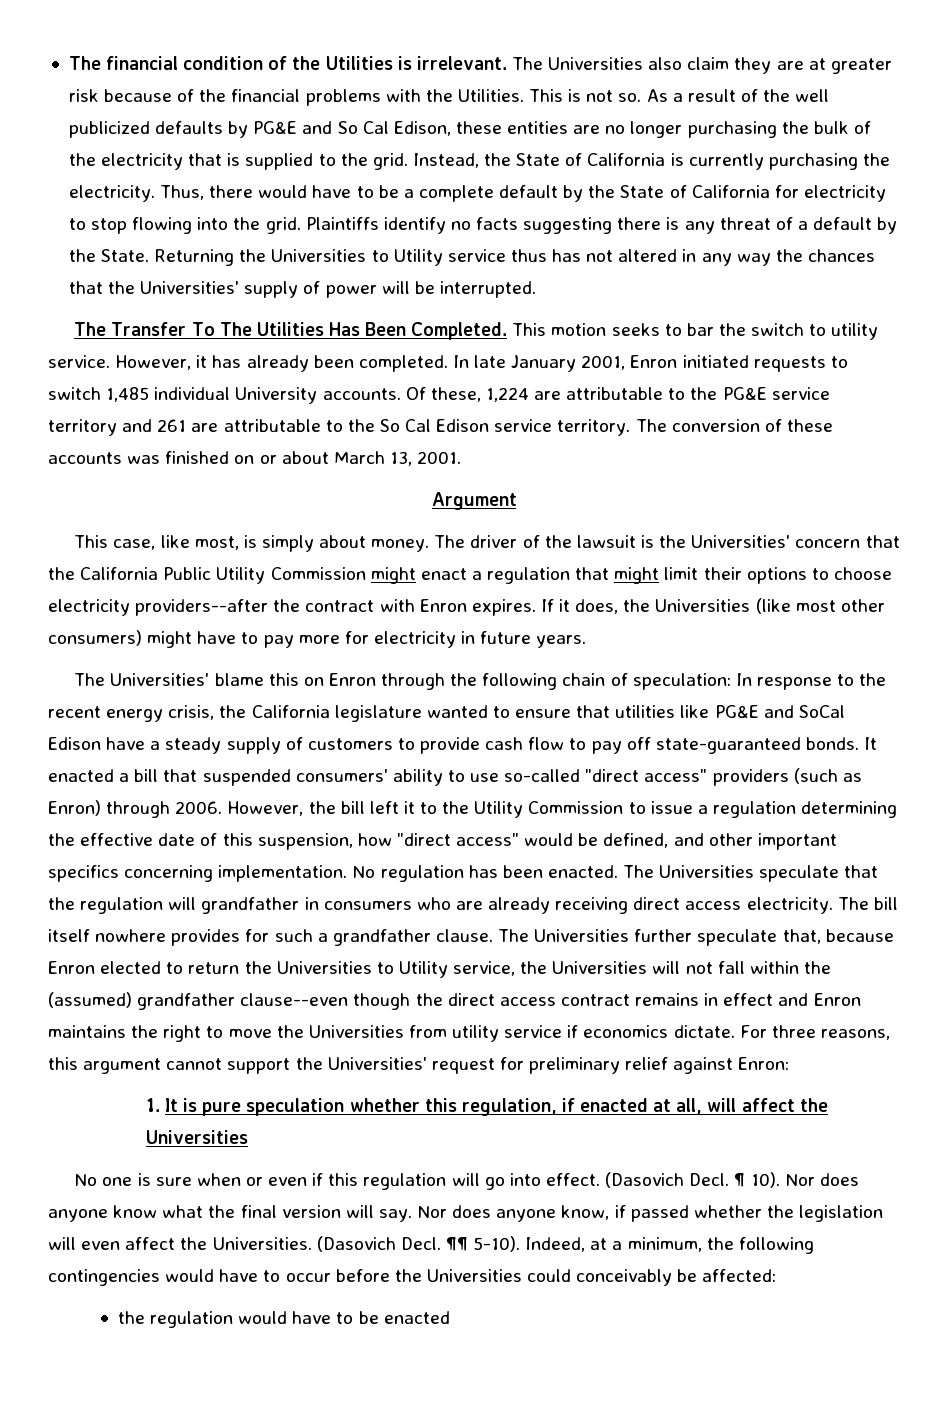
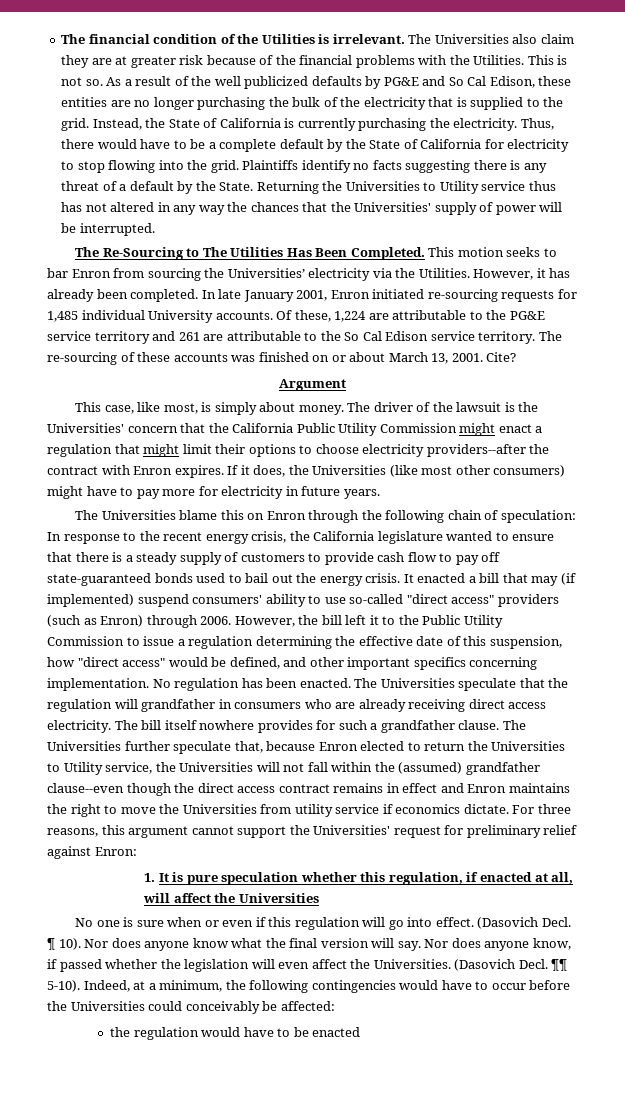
[111,322,215,336] Transfer To -> [102,247,200,260] Re-Sourcing to
[718,323,879,340] [48,355,110,368] the switch to utility service. -> [71,268,470,281] Enron from sourcing the Universities’ electricity via the Utilities.
[753,356,848,372] [48,387,101,400] requests to switch -> [427,289,577,302] re-sourcing requests for
[671,419,760,432] conversion -> [47,352,117,365] re-sourcing
(462, 457) none -> [486,352,517,362] Cite?
[110,673,210,686] Universities' -> [101,510,176,520] Universities
[615,705,845,718] [48,737,146,750] utilities like PG&E and SoCal Edison have -> [75,552,123,562] there is
[805,737,859,750] bonds. -> [154,573,401,586] bonds used to bail out the energy crisis.
[202,769,291,786] suspended -> [531,573,576,586] [47,594,189,607] may (if implemented) suspend
(470, 807) none -> [422,615,461,625] Public

